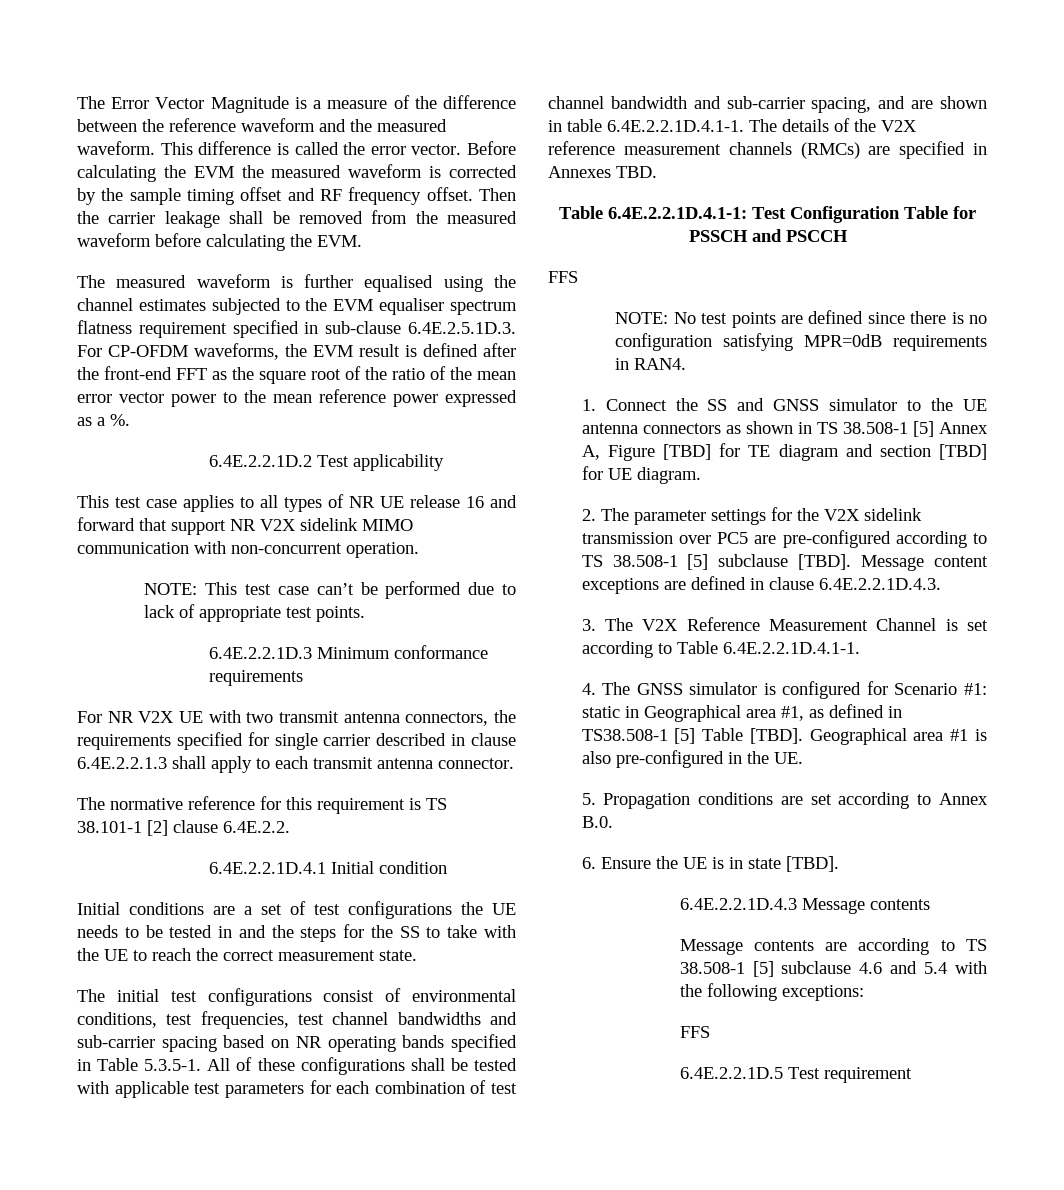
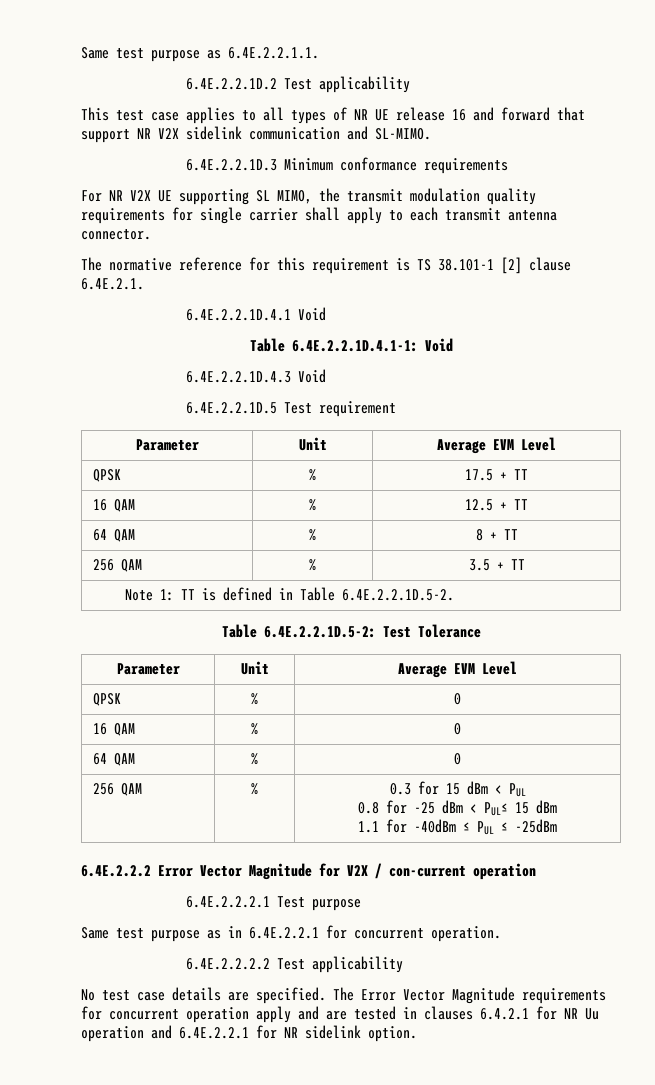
[77,95,516,113] [77,118,447,132] [77,141,516,155] [77,164,517,182] [77,187,516,205] [77,210,517,228] [77,233,362,251] [77,274,516,292] [77,298,517,315] [77,320,516,338] [77,343,516,360] [77,366,516,384] [77,389,517,407] [77,414,130,426] The Error Vector Magnitude is a measure of the difference between the reference waveform and the measured waveform. This difference is called the error vector. Before calculating the EVM the measured waveform is corrected by the sample timing offset and RF frequency offset. Then the carrier leakage shall be removed from the measured waveform before calculating the EVM. // The measured waveform is further equalised using the channel estimates subjected to the EVM equaliser spectrum flatness requirement specified in sub-clause 6.4E.2.5.1D.3. For CP-OFDM waveforms, the EVM result is defined after the front-end FFT as the square root of the ratio of the mean error vector power to the mean reference power expressed as a %. -> [81,47,319,62] Same test purpose as 6.4E.2.2.1.1.
[362,519,413,531] [77,541,419,558] [144,581,516,599] [144,604,366,622] MIMO communication with non-concurrent operation. // NOTE: This test case can’t be performed due to lack of appropriate test points. -> [249,126,431,140] communication and SL-MIMO.
[208,710,516,726] [77,732,516,750] [77,757,167,769] with two transmit antenna connectors, the requirements specified for single carrier described in clause 6.4E.2.2.1.3 -> [179,188,536,205] [81,207,298,224] supporting SL MIMO, the transmit modulation quality requirements for single carrier
[223,821,290,833] 6.4E.2.2. -> [81,278,144,290] 6.4E.2.1.
[330,861,447,874] [77,901,516,919] [77,924,516,942] [77,948,417,961] [77,988,516,1006] [77,1011,517,1029] [77,1034,517,1052] [77,1057,517,1075] [77,1080,517,1098] [548,96,987,113] [548,118,917,132] [548,141,987,159] [548,166,657,178] [559,206,976,223] [688,229,848,242] [548,271,578,283] [615,310,987,328] [615,333,987,351] [615,358,687,370] [581,398,987,411] [581,421,988,437] [581,443,987,461] [581,466,701,484] [581,507,922,525] [581,530,987,548] [581,554,988,571] [581,576,941,594] [581,617,988,631] [581,641,860,658] [581,681,987,699] [581,704,902,722] [581,728,987,745] [581,750,803,768] [581,792,988,809] [581,816,613,828] [581,856,839,872] [679,898,930,914] [679,938,987,955] [679,961,987,977] [679,983,864,1001] [679,1026,710,1038] [679,1067,912,1083] Initial condition // Initial conditions are a set of test configurations the UE needs to be tested in and the steps for the SS to take with the UE to reach the correct measurement state. // The initial test configurations consist of environmental conditions, test frequencies, test channel bandwidths and sub-carrier spacing based on NR operating bands specified in Table 5.3.5-1. All of these configurations shall be tested with applicable test parameters for each combination of test channel bandwidth and sub-carrier spacing, and are shown in table 6.4E.2.2.1D.4.1-1. The details of the V2X reference measurement channels (RMCs) are specified in Annexes TBD. // Table 6.4E.2.2.1D.4.1-1: Test Configuration Table for PSSCH and PSCCH // FFS // NOTE: No test points are defined since there is no configuration satisfying MPR=0dB requirements in RAN4. // 1. Connect the SS and GNSS simulator to the UE antenna connectors as shown in TS 38.508-1 [5] Annex A, Figure [TBD] for TE diagram and section [TBD] for UE diagram. // 2. The parameter settings for the V2X sidelink transmission over PC5 are pre-configured according to TS 38.508-1 [5] subclause [TBD]. Message content exceptions are defined in clause 6.4E.2.2.1D.4.3. // 3. The V2X Reference Measurement Channel is set according to Table 6.4E.2.2.1D.4.1-1. // 4. The GNSS simulator is configured for Scenario #1: static in Geographical area #1, as defined in TS38.508-1 [5] Table [TBD]. Geographical area #1 is also pre-configured in the UE. // 5. Propagation conditions are set according to Annex B.0. // 6. Ensure the UE is in state [TBD]. // 6.4E.2.2.1D.4.3 Message contents // Message contents are according to TS 38.508-1 [5] subclause 4.6 and 5.4 with the following exceptions: // FFS // 6.4E.2.2.1D.5 Test requirement -> [298,307,327,321] [249,338,453,352] [186,369,327,383] [186,401,397,417] [135,439,199,451] [298,437,327,451] [437,437,556,454] [92,469,121,482] [309,469,316,481] [465,469,528,481] [92,499,135,512] [309,499,316,511] [465,499,528,511] [92,529,135,542] [309,529,316,541] [475,529,518,541] [92,559,142,572] [309,559,316,571] [468,559,525,571] [124,587,454,601] [221,624,481,638] [116,663,180,675] [240,661,269,675] [398,661,517,678] [92,693,121,706] [251,693,258,705] [454,693,461,705] [92,723,135,736] [251,723,258,735] [454,723,461,735] [92,753,135,766] [251,753,258,765] [454,753,461,765] [92,783,142,796] [251,783,258,795] [389,781,526,797] [358,800,557,816] [358,819,557,835] [81,863,536,880] [186,896,362,911] [81,925,501,942] [186,956,404,973] [81,987,606,1004] [81,1006,599,1023] [81,1025,417,1042] Void // Table 6.4E.2.2.1D.4.1-1: Void // 6.4E.2.2.1D.4.3 Void // 6.4E.2.2.1D.5 Test requirement // Parameter | Unit | Average EVM Level // QPSK | % | 17.5 + TT // 16 QAM | % | 12.5 + TT // 64 QAM | % | 8 + TT // 256 QAM | % | 3.5 + TT // Note 1: TT is defined in Table 6.4E.2.2.1D.5-2. // Table 6.4E.2.2.1D.5-2: Test Tolerance // Parameter | Unit | Average EVM Level // QPSK | % | 0 // 16 QAM | % | 0 // 64 QAM | % | 0 // 256 QAM | % | 0.3 for 15 dBm < PUL // 0.8 for -25 dBm < PUL≤ 15 dBm // 1.1 for -40dBm ≤ PUL ≤ -25dBm // 6.4E.2.2.2 Error Vector Magnitude for V2X / con-current operation // 6.4E.2.2.2.1 Test purpose // Same test purpose as in 6.4E.2.2.1 for concurrent operation. // 6.4E.2.2.2.2 Test applicability // No test case details are specified. The Error Vector Magnitude requirements for concurrent operation apply and are tested in clauses 6.4.2.1 for NR Uu operation and 6.4E.2.2.1 for NR sidelink option.

